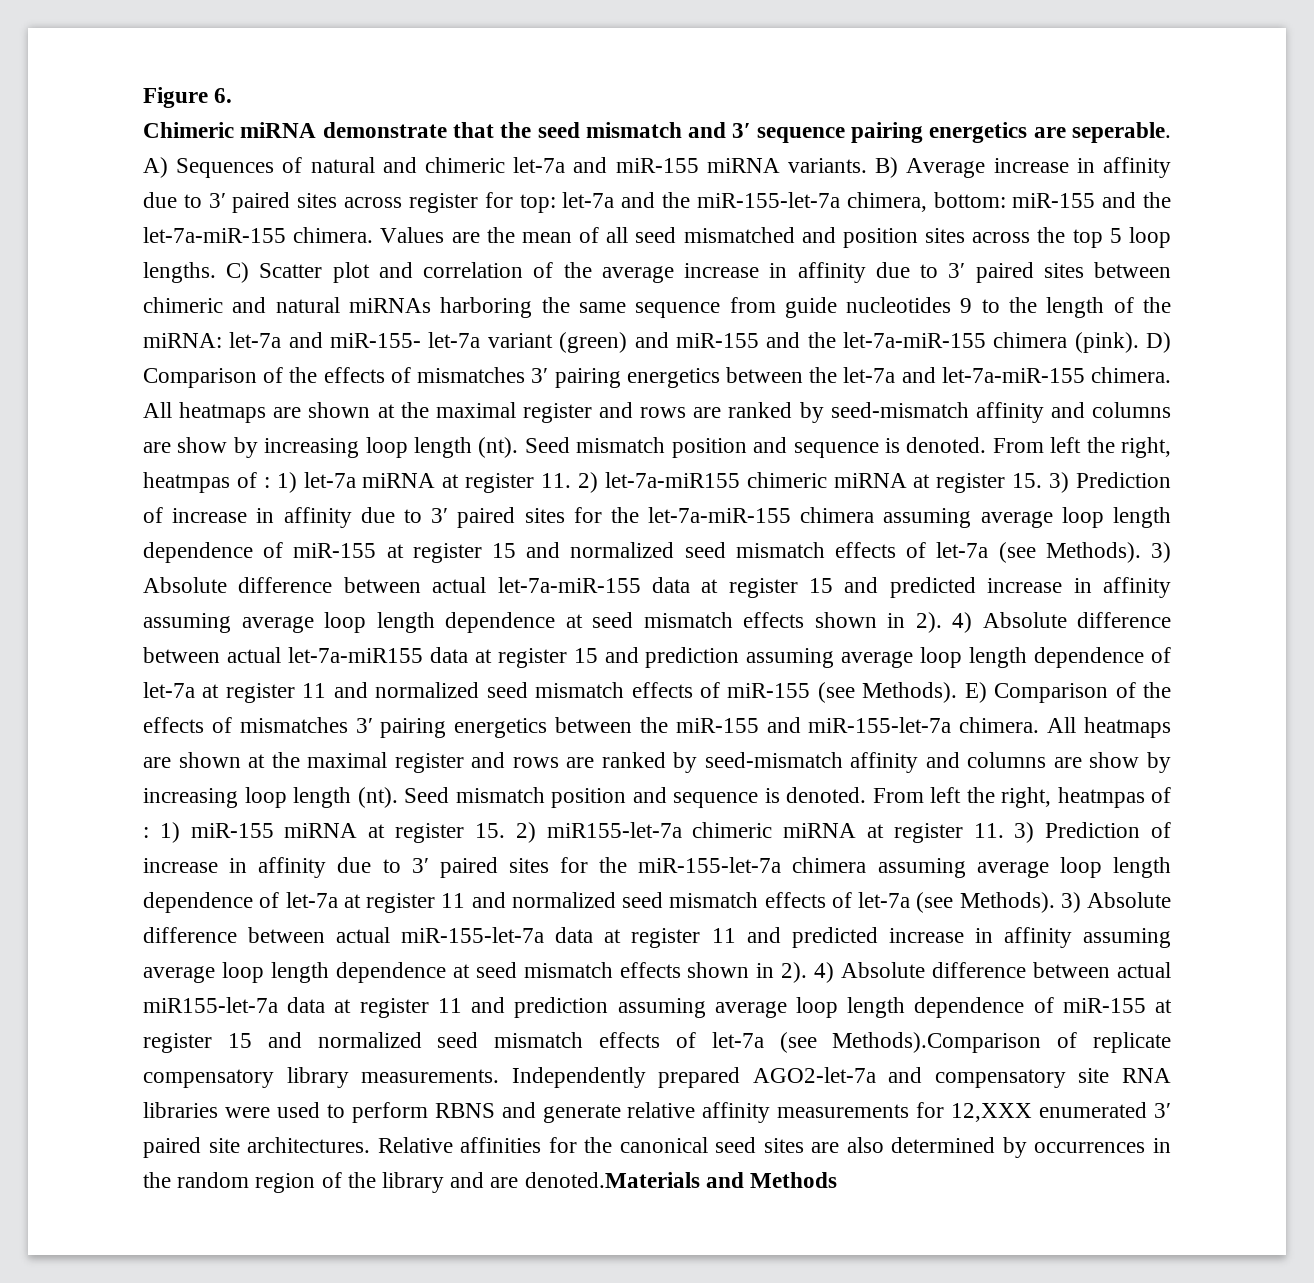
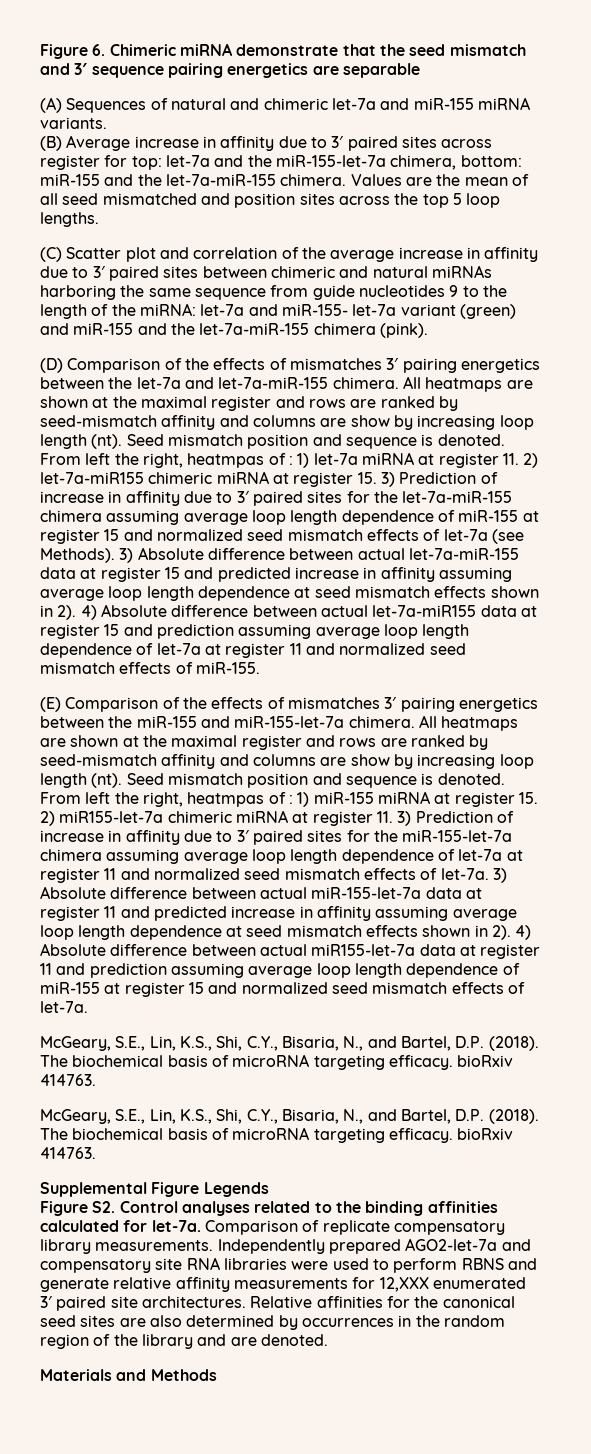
(233, 95) // -> (106, 50) none
[1071,122,1171,143] [143,157,168,178] seperable. A) -> [342,63,420,78] [40,97,62,113] separable // (A)
[875,157,899,178] B) -> [40,136,62,151] // (B)
[226,262,250,283] C) -> [40,247,62,262] // (C)
[1146,332,1171,353] D) -> [40,358,63,373] // (D)
[727,682,987,703] miR-155 (see Methods). E) -> [195,662,260,674] [40,697,61,712] miR-155. // (E)
[858,892,1055,913] let-7a (see Methods). -> [440,868,489,880] let-7a.
[711,1032,1042,1053] let-7a (see Methods).Comparison -> [40,1001,88,1013] [40,1036,539,1051] [40,1054,514,1070] [40,1074,96,1086] [40,1109,539,1124] [40,1127,514,1143] [40,1147,96,1159] [40,1182,269,1197] [40,1201,498,1216] [40,1220,298,1235] let-7a. // McGeary, S.E., Lin, K.S., Shi, C.Y., Bisaria, N., and Bartel, D.P. (2018). The biochemical basis of microRNA targeting efficacy. bioRxiv 414763. // McGeary, S.E., Lin, K.S., Shi, C.Y., Bisaria, N., and Bartel, D.P. (2018). The biochemical basis of microRNA targeting efficacy. bioRxiv 414763. // Supplemental Figure Legends // Figure S2. Control analyses related to the binding affinities calculated for let-7a. Comparison
[524,1172,700,1188] denoted.Materials -> [260,1334,328,1346] [40,1369,112,1381] denoted. // Materials

